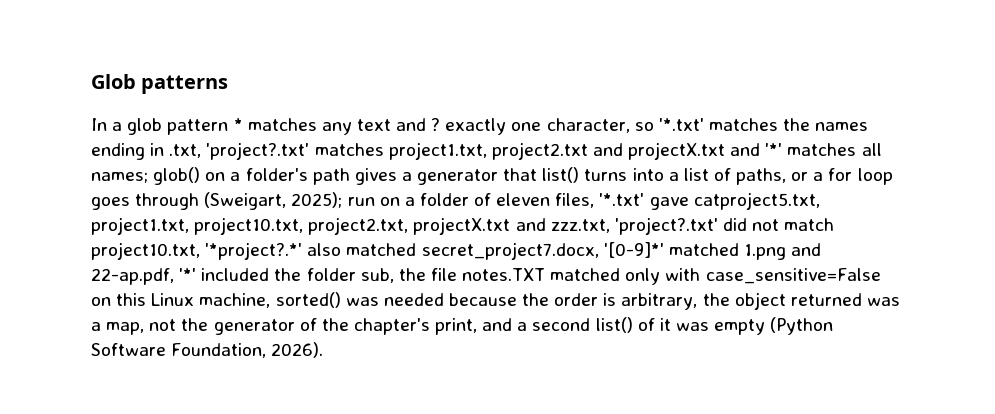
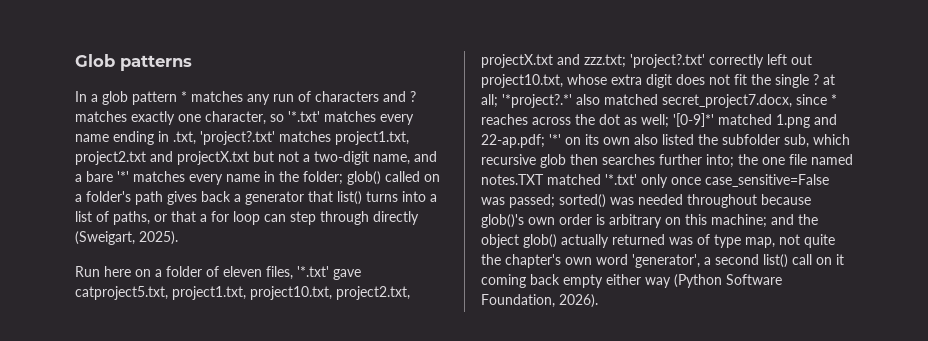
[356,119,391,131] text -> [273,91,379,102] run of characters
(441, 124) none -> [75,111,127,122] matches
[783,118,869,131] the names -> [380,114,414,125] [75,134,109,142] every name
[730,143,882,156] [91,167,201,185] and '*' matches all names; glob() -> [253,151,437,165] [75,171,420,185] but not a two-digit name, and a bare '*' matches every name in the folder; glob() called
(397, 176) none -> [201,191,231,202] back
(809, 176) none -> [171,211,196,222] that
[91,192,375,210] goes through (Sweigart, 2025); run -> [264,211,419,225] [75,231,178,245] [75,266,131,277] can step through directly (Sweigart, 2025). // Run here
[550,217,835,235] [91,242,822,260] [91,268,881,285] [91,292,900,310] [91,317,766,335] zzz.txt, 'project?.txt' did not match project10.txt, '*project?.*' also matched secret_project7.docx, '[0-9]*' matched 1.png and 22-ap.pdf, '*' included the folder sub, the file notes.TXT matched only with case_sensitive=False on this Linux machine, sorted() was needed because the order is arbitrary, the object returned was a map, not the generator of the chapter's print, and a second list() of it was empty -> [584,54,812,68] [481,74,835,88] [481,94,837,108] [481,113,837,128] [481,134,850,148] [481,154,853,168] [481,174,829,188] [481,194,811,208] [481,214,818,228] [481,234,835,248] [481,254,844,268] [481,274,671,288] zzz.txt; 'project?.txt' correctly left out project10.txt, whose extra digit does not fit the single ? at all; '*project?.*' also matched secret_project7.docx, since * reaches across the dot as well; '[0-9]*' matched 1.png and 22-ap.pdf; '*' on its own also listed the subfolder sub, which recursive glob then searches further into; the one file named notes.TXT matched '*.txt' only once case_sensitive=False was passed; sorted() was needed throughout because glob()'s own order is arbitrary on this machine; and the object glob() actually returned was of type map, not quite the chapter's own word 'generator', a second list() call on it coming back empty either way

